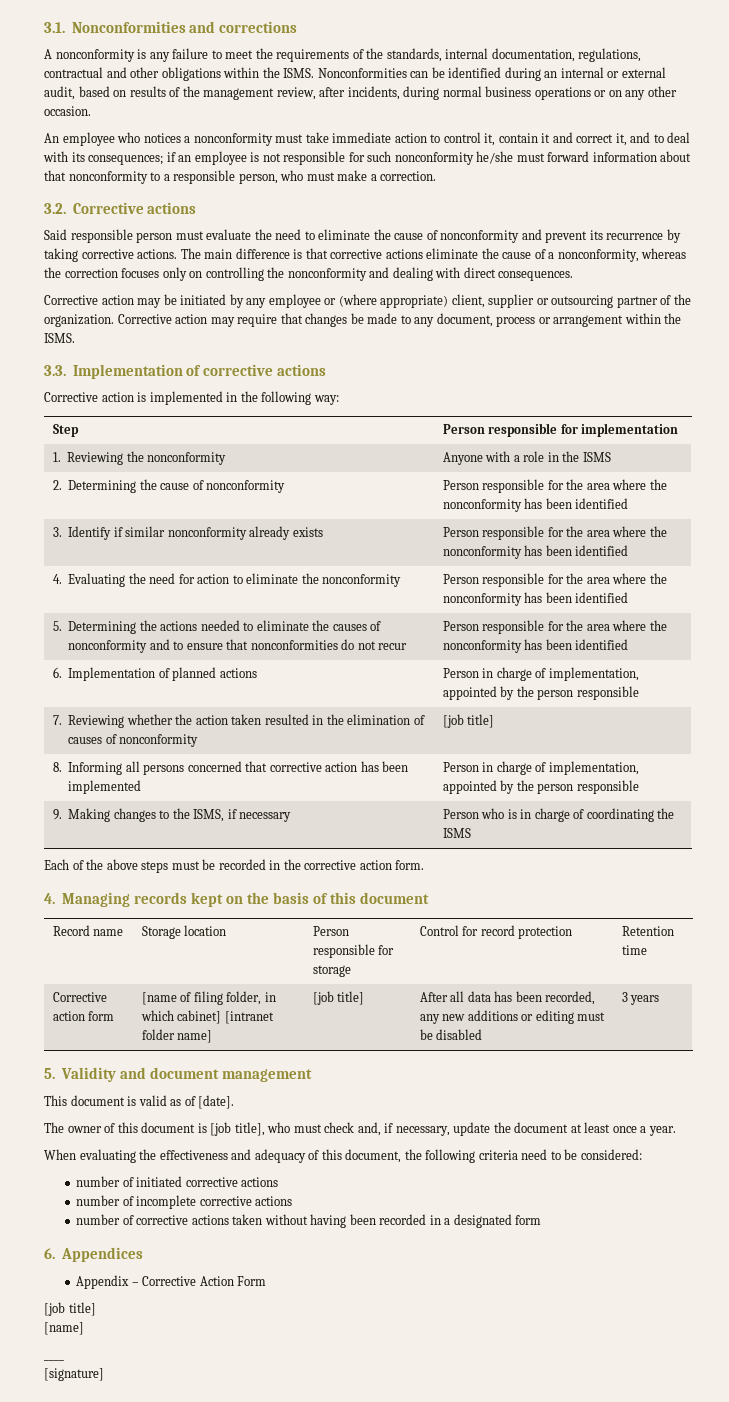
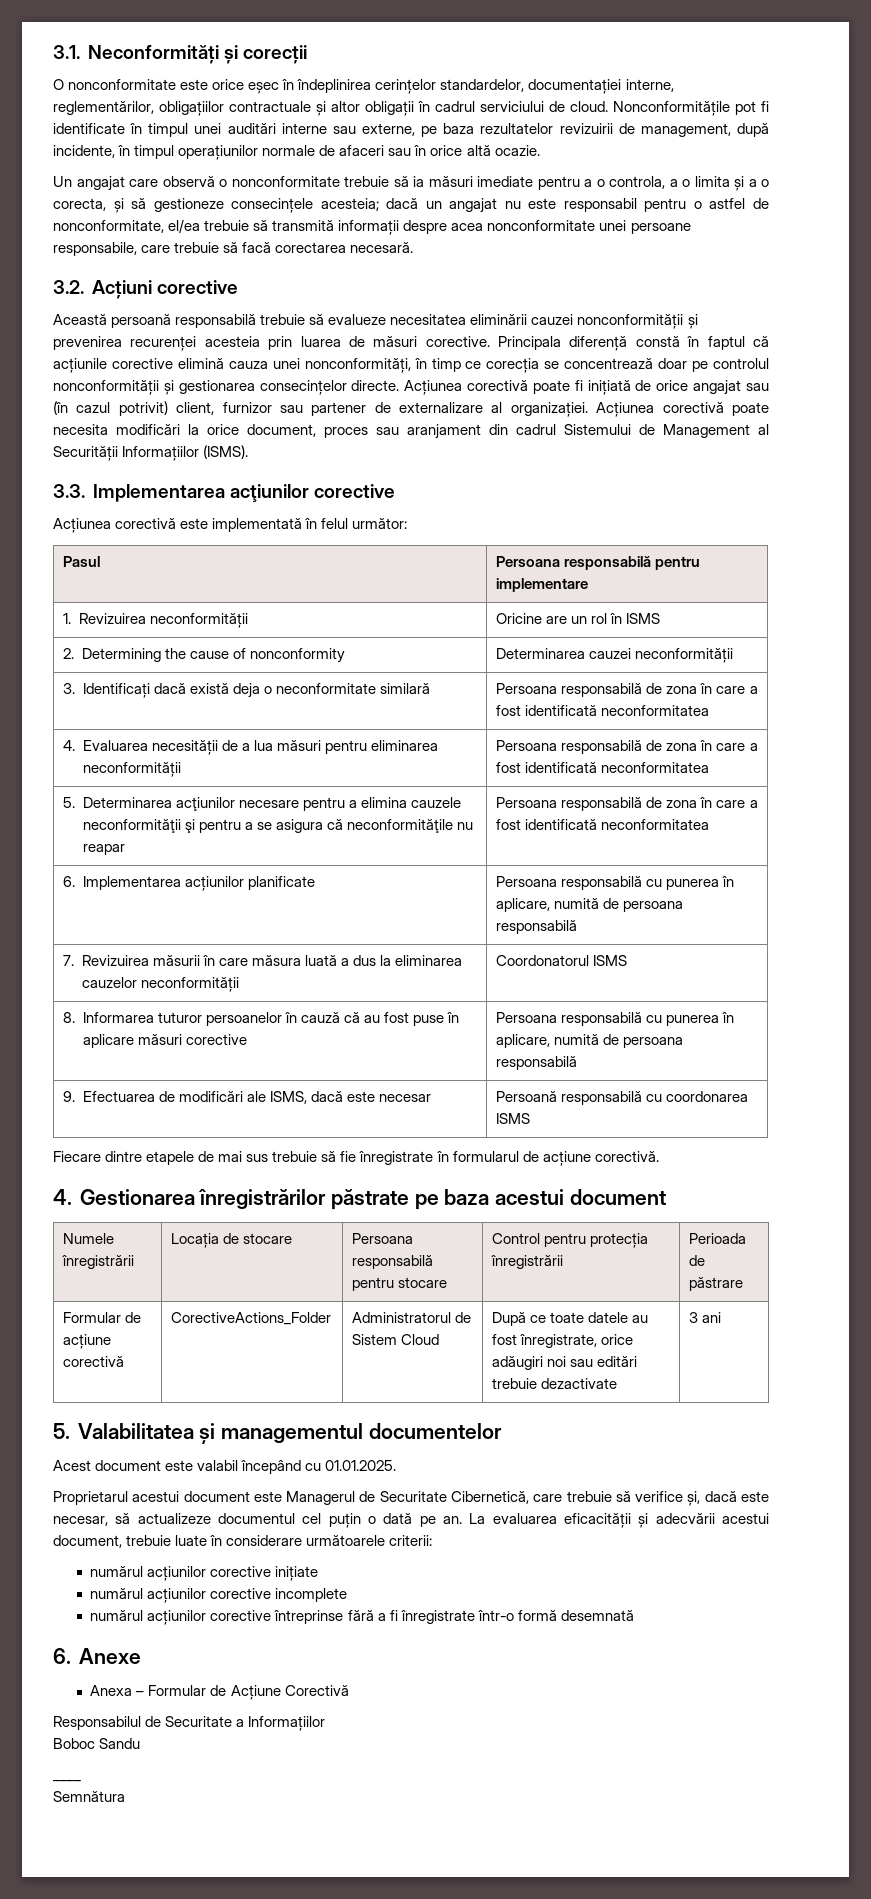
[71,21,298,33] [44,48,642,62] [44,67,666,81] [44,86,677,100] [44,106,91,116] [44,132,691,146] [43,151,692,165] [44,170,437,184] [44,202,197,214] [44,229,681,243] [44,248,687,262] [44,267,574,281] [44,294,691,308] [44,313,682,327] [44,333,75,343] [44,364,327,379] [44,391,339,405] [52,424,79,437] [442,423,679,437] [52,451,227,465] [442,451,580,465] Nonconformities and corrections // A nonconformity is any failure to meet the requirements of the standards, internal documentation, regulations, contractual and other obligations within the ISMS. Nonconformities can be identified during an internal or external audit, based on results of the management review, after incidents, during normal business operations or on any other occasion. // An employee who notices a nonconformity must take immediate action to control it, contain it and correct it, and to deal with its consequences; if an employee is not responsible for such nonconformity he/she must forward information about that nonconformity to a responsible person, who must make a correction. // 3.2. Corrective actions // Said responsible person must evaluate the need to eliminate the cause of nonconformity and prevent its recurrence by taking corrective actions. The main difference is that corrective actions eliminate the cause of a nonconformity, whereas the correction focuses only on controlling the nonconformity and dealing with direct consequences. // Corrective action may be initiated by any employee or (where appropriate) client, supplier or outsourcing partner of the organization. Corrective action may require that changes be made to any document, process or arrangement within the ISMS. // 3.3. Implementation of corrective actions // Corrective action is implemented in the following way: // Step | Person responsible for implementation // 1. Reviewing the nonconformity | Anyone with a role in the -> [87,45,307,64] [53,79,674,94] [53,101,769,116] [53,123,769,137] [53,145,540,160] [53,176,769,191] [53,198,769,213] [53,219,691,235] [53,242,414,256] [53,280,238,299] [53,314,698,329] [53,336,769,351] [53,358,770,373] [53,380,769,395] [53,401,769,417] [53,424,769,439] [53,445,249,461] [53,484,395,502] [53,518,408,533] [63,556,101,567] [496,556,701,570] [496,578,589,592] [63,613,248,628] [496,613,623,624] Neconformități și corecții // O nonconformitate este orice eșec în îndeplinirea cerințelor standardelor, documentației interne, reglementărilor, obligațiilor contractuale și altor obligații în cadrul serviciului de cloud. Nonconformitățile pot fi identificate în timpul unei auditări interne sau externe, pe baza rezultatelor revizuirii de management, după incidente, în timpul operațiunilor normale de afaceri sau în orice altă ocazie. // Un angajat care observă o nonconformitate trebuie să ia măsuri imediate pentru a o controla, a o limita și a o corecta, și să gestioneze consecințele acesteia; dacă un angajat nu este responsabil pentru o astfel de nonconformitate, el/ea trebuie să transmită informații despre acea nonconformitate unei persoane responsabile, care trebuie să facă corectarea necesară. // 3.2. Acțiuni corective // Această persoană responsabilă trebuie să evalueze necesitatea eliminării cauzei nonconformității și prevenirea recurenței acesteia prin luarea de măsuri corective. Principala diferență constă în faptul că acțiunile corective elimină cauza unei nonconformități, în timp ce corecția se concentrează doar pe controlul nonconformității și gestionarea consecințelor directe. Acțiunea corectivă poate fi inițiată de orice angajat sau (în cazul potrivit) client, furnizor sau partener de externalizare al organizației. Acțiunea corectivă poate necesita modificări la orice document, proces sau aranjament din cadrul Sistemului de Management al Securității Informațiilor (ISMS). // 3.3. Implementarea acţiunilor corective // Acțiunea corectivă este implementată în felul următor: // Pasul | Persoana responsabilă pentru implementare // 1. Revizuirea neconformității | Oricine are un rol în
[442,479,667,493] [442,498,629,512] [52,526,323,540] [442,526,667,540] [442,545,629,559] [52,573,402,587] [442,573,667,587] [442,592,629,606] [52,620,382,634] [68,639,408,653] [442,620,667,634] [442,639,629,653] [52,667,257,681] [442,667,639,681] [442,686,639,700] [52,714,425,728] [68,734,199,747] [442,714,495,728] [52,761,409,775] [68,780,142,794] [442,761,639,775] [442,780,639,794] [52,808,292,822] [442,808,675,822] [442,828,471,838] [44,859,425,873] [44,892,430,907] [52,925,124,936] [141,925,227,939] [312,926,349,936] [312,944,395,958] [312,965,351,977] [419,925,573,939] [621,926,674,936] [621,945,647,955] [52,992,107,1002] [52,1011,115,1021] [141,991,276,1005] [140,1010,274,1024] [141,1029,213,1043] [312,991,365,1005] [419,991,596,1005] [419,1010,606,1024] [419,1029,483,1040] Person responsible for the area where the nonconformity has been identified // 3. Identify if similar nonconformity already exists | Person responsible for the area where the nonconformity has been identified // 4. Evaluating the need for action to eliminate the nonconformity | Person responsible for the area where the nonconformity has been identified // 5. Determining the actions needed to eliminate the causes of nonconformity and to ensure that nonconformities do not recur | Person responsible for the area where the nonconformity has been identified // 6. Implementation of planned actions | Person in charge of implementation, appointed by the person responsible // 7. Reviewing whether the action taken resulted in the elimination of causes of nonconformity | [job title] // 8. Informing all persons concerned that corrective action has been implemented | Person in charge of implementation, appointed by the person responsible // 9. Making changes to the ISMS, if necessary | Person who is in charge of coordinating the ISMS // Each of the above steps must be recorded in the corrective action form. // 4. Managing records kept on the basis of this document // Record name | Storage location | Person responsible for storage | Control for record protection | Retention time // Corrective action form | [name of filing folder, in which cabinet] [intranet folder name] | [job title] | After all data has been recorded, any new additions or editing must be disabled -> [496,648,734,663] [63,683,430,698] [496,683,758,697] [496,705,710,716] [63,740,439,755] [82,762,181,777] [496,740,758,754] [496,762,710,773] [63,797,461,811] [82,819,474,833] [82,844,125,855] [496,797,758,811] [496,819,710,830] [63,876,315,891] [496,876,735,890] [496,898,684,912] [496,920,578,934] [63,955,463,966] [81,977,239,992] [496,955,628,966] [63,1012,460,1026] [82,1034,247,1048] [496,1012,735,1026] [496,1034,684,1048] [496,1056,578,1070] [63,1091,432,1104] [496,1091,749,1105] [496,1113,531,1124] [53,1151,659,1166] [53,1189,666,1210] [63,1233,115,1244] [62,1255,135,1269] [171,1233,293,1248] [352,1233,414,1244] [352,1255,434,1269] [352,1277,448,1291] [492,1233,649,1248] [491,1255,564,1269] [689,1233,747,1244] [689,1255,706,1266] [689,1277,744,1291] [63,1312,142,1323] [63,1334,112,1349] [63,1356,125,1367] [171,1312,332,1325] [352,1312,472,1323] [352,1334,440,1345] [492,1312,649,1326] [492,1334,634,1348] [492,1356,638,1370] [492,1378,618,1389] Determinarea cauzei neconformității // 3. Identificați dacă există deja o neconformitate similară | Persoana responsabilă de zona în care a fost identificată neconformitatea // 4. Evaluarea necesității de a lua măsuri pentru eliminarea neconformității | Persoana responsabilă de zona în care a fost identificată neconformitatea // 5. Determinarea acţiunilor necesare pentru a elimina cauzele neconformităţii şi pentru a se asigura că neconformităţile nu reapar | Persoana responsabilă de zona în care a fost identificată neconformitatea // 6. Implementarea acțiunilor planificate | Persoana responsabilă cu punerea în aplicare, numită de persoana responsabilă // 7. Revizuirea măsurii în care măsura luată a dus la eliminarea cauzelor neconformității | Coordonatorul ISMS // 8. Informarea tuturor persoanelor în cauză că au fost puse în aplicare măsuri corective | Persoana responsabilă cu punerea în aplicare, numită de persoana responsabilă // 9. Efectuarea de modificări ale ISMS, dacă este necesar | Persoană responsabilă cu coordonarea ISMS // Fiecare dintre etapele de mai sus trebuie să fie înregistrate în formularul de acțiune corectivă. // 4. Gestionarea înregistrărilor păstrate pe baza acestui document // Numele înregistrării | Locația de stocare | Persoana responsabilă pentru stocare | Control pentru protecția înregistrării | Perioada de păstrare // Formular de acțiune corectivă | CorectiveActions_Folder | Administratorul de Sistem Cloud | După ce toate datele au fost înregistrate, orice adăugiri noi sau editări trebuie dezactivate
[630,995,660,1005] [44,1067,313,1082] [44,1095,235,1109] [44,1122,676,1136] [44,1149,642,1163] [76,1176,279,1187] [76,1195,293,1209] [76,1214,542,1228] [44,1247,143,1262] [76,1275,267,1289] [44,1302,96,1316] [44,1322,84,1335] years // 5. Validity and document management // This document is valid as of [date]. // The owner of this document is [job title], who must check and, if necessary, update the document at least once a year. // When evaluating the effectiveness and adequacy of this document, the following criteria need to be considered: // number of initiated corrective actions // number of incomplete corrective actions // number of corrective actions taken without having been recorded in a designated form // 6. Appendices // Appendix – Corrective Action Form // [job title] // [name] -> [702,1312,722,1323] [53,1423,502,1444] [53,1460,397,1474] [53,1491,770,1506] [53,1513,769,1528] [53,1535,433,1548] [90,1566,319,1581] [90,1588,348,1603] [90,1610,634,1625] [53,1648,141,1664] [90,1685,349,1700] [53,1716,326,1731] [53,1738,141,1749] ani // 5. Valabilitatea și managementul documentelor // Acest document este valabil începând cu 01.01.2025. // Proprietarul acestui document este Managerul de Securitate Cibernetică, care trebuie să verifice și, dacă este necesar, să actualizeze documentul cel puțin o dată pe an. La evaluarea eficacității și adecvării acestui document, trebuie luate în considerare următoarele criterii: // numărul acțiunilor corective inițiate // numărul acțiunilor corective incomplete // numărul acțiunilor corective întreprinse fără a fi înregistrate într-o formă desemnată // 6. Anexe // Anexa – Formular de Acțiune Corectivă // Responsabilul de Securitate a Informațiilor // Boboc Sandu
[44,1368,104,1381] [signature] -> [53,1791,125,1802] Semnătura

